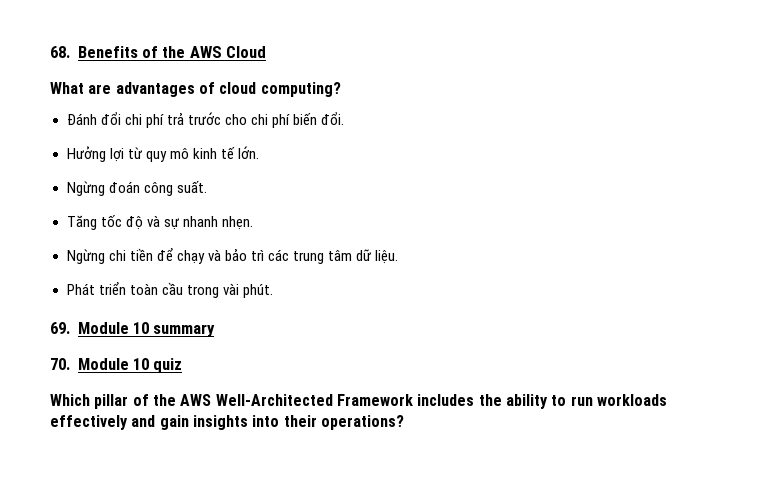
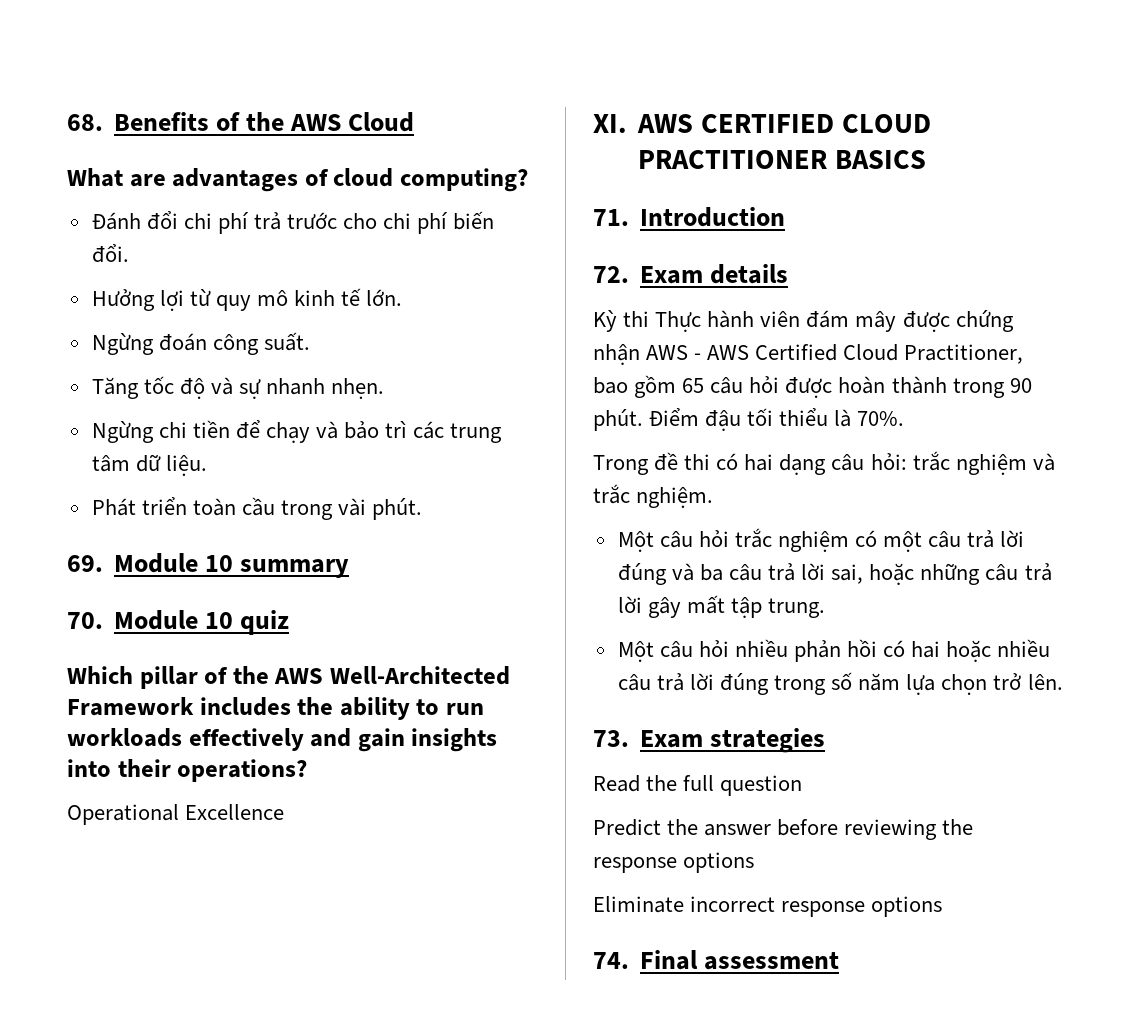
(404, 422) none -> [67,804,285,825] [593,114,931,133] [638,150,926,169] [593,207,786,227] [593,264,789,284] [593,310,1014,332] [593,344,1024,365] [593,375,1032,398] [593,407,905,431] [593,451,1055,475] [593,484,714,508] [617,528,1025,552] [617,563,1052,585] [617,595,826,618] [617,639,1051,662] [617,672,1063,695] [593,728,826,753] [593,775,803,796] [593,819,974,840] [593,852,755,873] [593,896,943,917] [593,950,840,970] // Operational Excellence // XI. AWS CERTIFIED CLOUD PRACTITIONER BASICS // 71. Introduction // 72. Exam details // Kỳ thi Thực hành viên đám mây được chứng nhận AWS - AWS Certified Cloud Practitioner, bao gồm 65 câu hỏi được hoàn thành trong 90 phút. Điểm đậu tối thiểu là 70%. // Trong đề thi có hai dạng câu hỏi: trắc nghiệm và trắc nghiệm. // Một câu hỏi trắc nghiệm có một câu trả lời đúng và ba câu trả lời sai, hoặc những câu trả lời gây mất tập trung. // Một câu hỏi nhiều phản hồi có hai hoặc nhiều câu trả lời đúng trong số năm lựa chọn trở lên. // 73. Exam strategies // Read the full question // Predict the answer before reviewing the response options // Eliminate incorrect response options // 74. Final assessment

